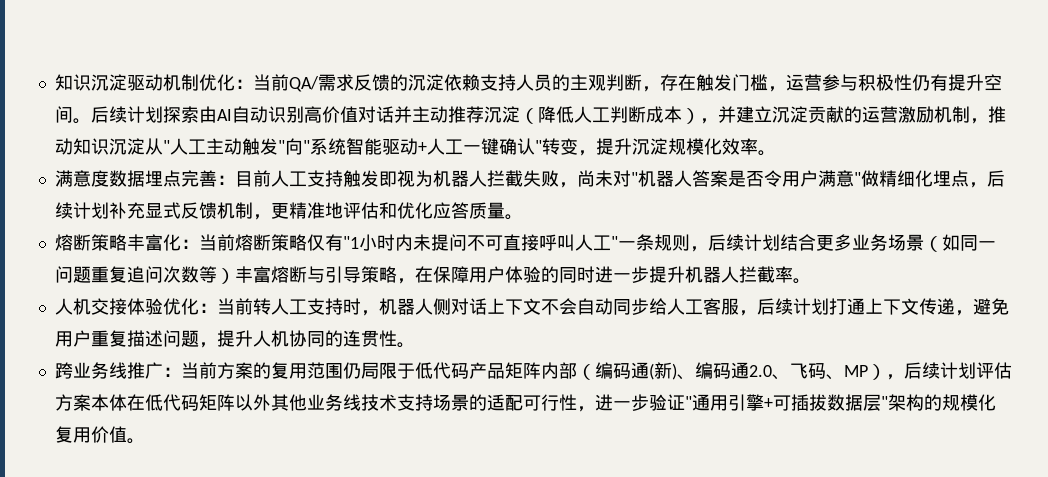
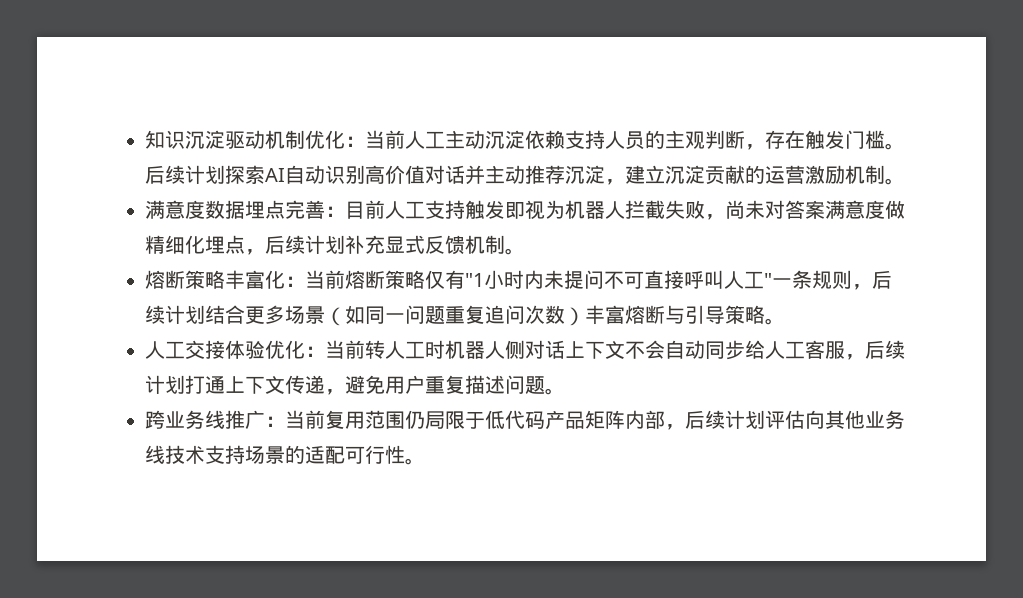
[288,74,408,92] QA/需求反馈的 -> [405,130,485,149] 人工主动
[767,74,1002,92] [54,106,73,123] ，运营参与积极性仍有提升空间 -> (885, 139) none
[198,106,217,123] 由 -> (265, 174) none
[519,106,736,124] （降低人工判断成本），并 -> [605,179,625,185] ，
[969,106,1006,124] [54,138,758,156] ，推动知识沉淀从"人工主动触发"向"系统智能驱动+人工一键确认"转变，提升沉淀规模化效率 -> (885, 174) none
[630,170,861,187] "机器人答案是否令用户满意" -> [785,200,885,219] 答案满意度
[252,202,505,220] ，更精准地评估和优化应答质量 -> (505, 244) none
[851,234,888,251] 业务 -> (285, 314) none
[198,266,217,283] 等 -> (565, 314) none
[396,266,793,284] ，在保障用户体验的同时进一步提升机器人拦截率 -> (765, 314) none
[72,298,91,315] 机 -> [165,341,185,359] 工
[306,298,379,316] 支持时， -> [425,340,445,359] 时
[198,330,397,348] ，提升人机协同的连贯性 -> (545, 385) none
[216,362,271,379] 方案的 -> (325, 419) none
[576,362,1012,380] [54,394,271,411] （编码通(新)、编码通2.0、飞码、MP），后续计划评估方案本体在低代码矩阵以外 -> [665,410,825,430] ，后续计划评估向
[576,394,996,412] [54,426,127,443] ，进一步验证"通用引擎+可插拔数据层"架构的规模化复用价值 -> (405, 454) none

